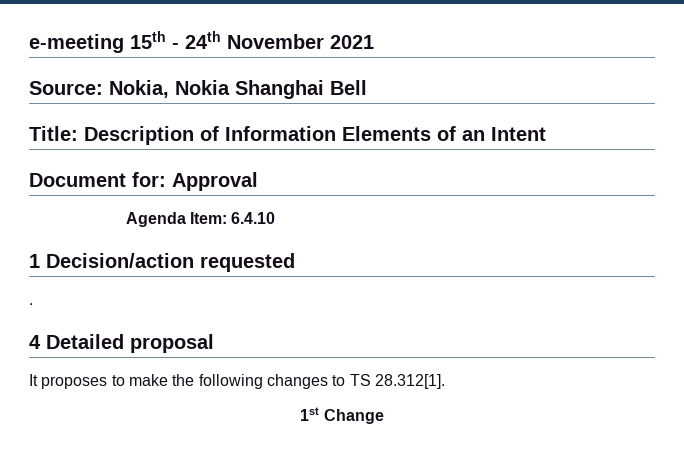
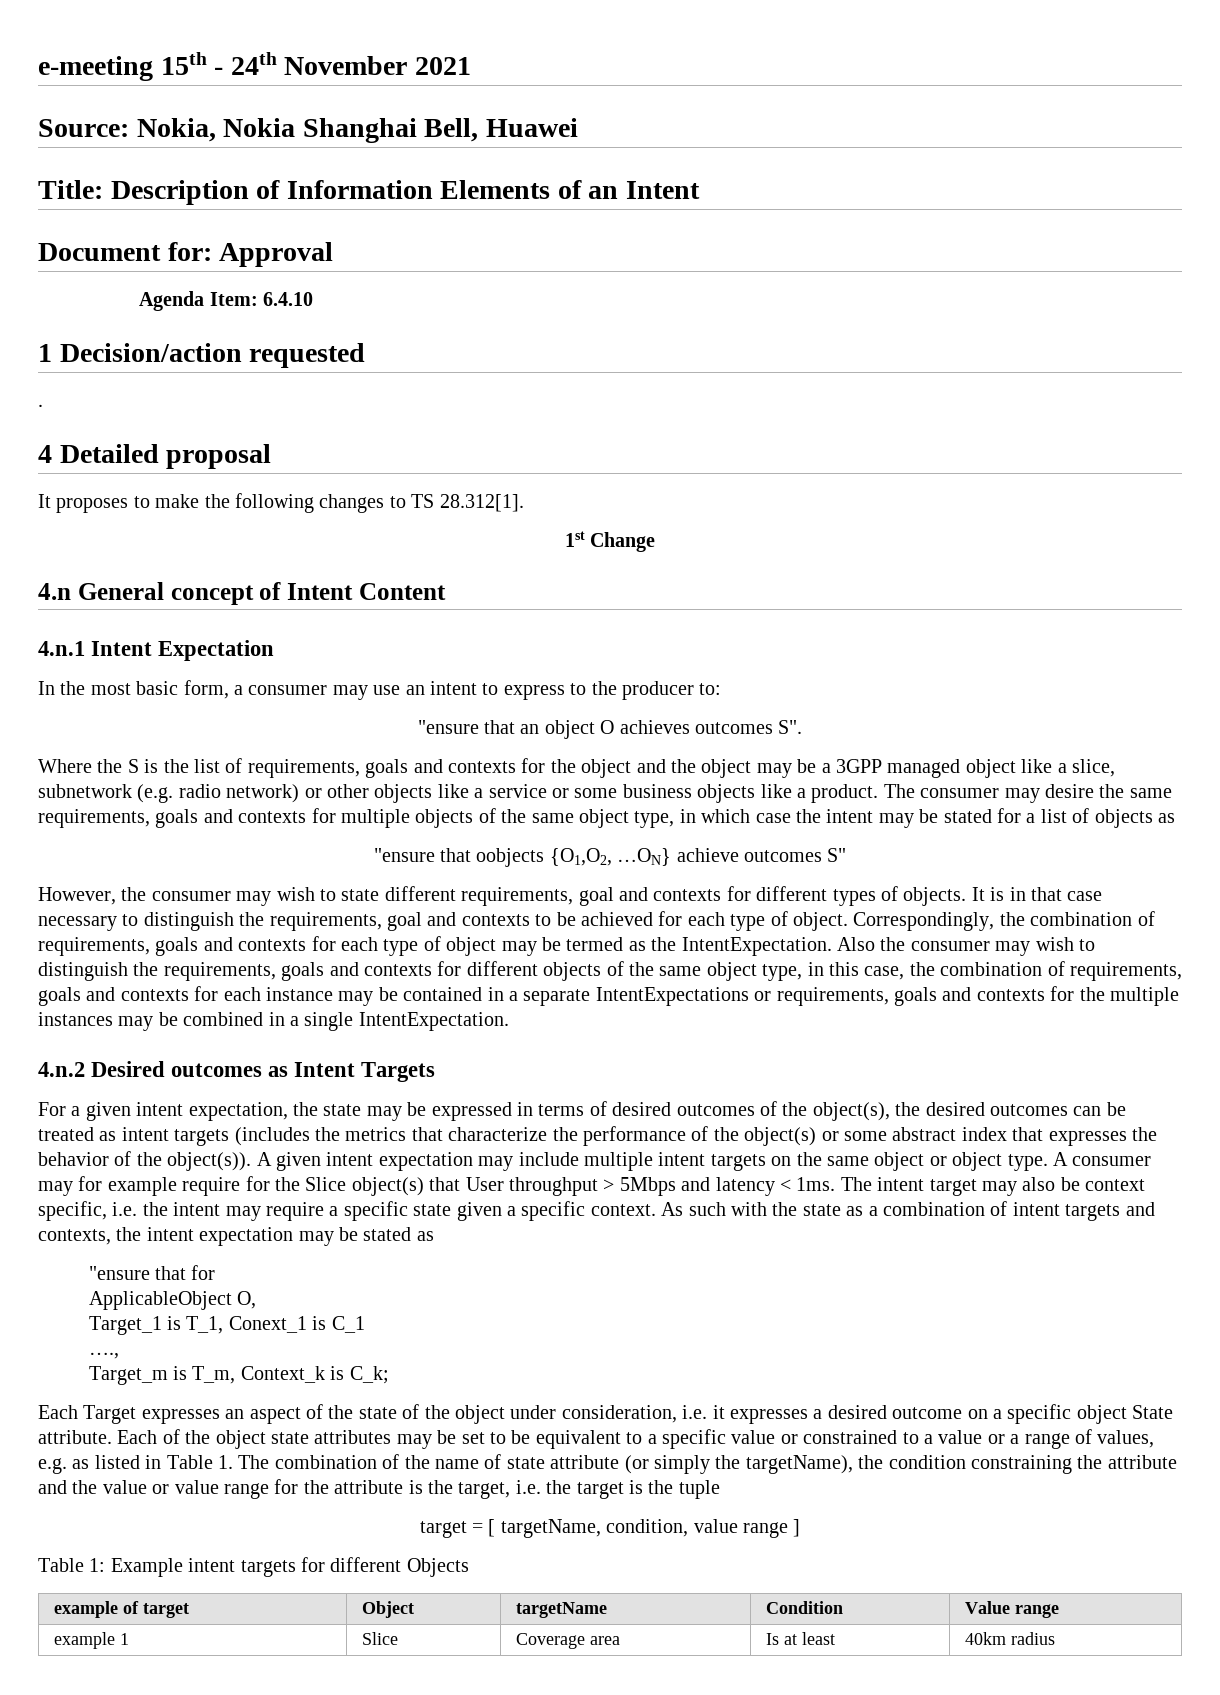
[330,80,367,95] Bell -> [424,118,578,142] Bell, Huawei
(384, 416) none -> [38,582,446,605] [38,640,275,661] [38,680,722,700] [417,720,803,739] [38,758,1115,778] [38,784,1172,803] [38,808,1175,828] [373,848,847,867] [38,886,1103,906] [38,911,1155,931] [38,936,1095,956] [38,961,1182,981] [38,986,1179,1006] [38,1012,509,1031] [38,1061,436,1082] [38,1101,1126,1121] [38,1126,1157,1146] [38,1151,1152,1171] [38,1176,1146,1196] [38,1201,1155,1221] [38,1227,434,1246] [88,1265,216,1280] [88,1291,257,1310] [88,1316,365,1335] [88,1352,119,1359] [88,1366,389,1385] [38,1404,1174,1424] [38,1429,1155,1449] [38,1454,1177,1474] [38,1479,720,1499] [419,1519,801,1538] [38,1557,469,1577] [53,1601,189,1618] [361,1601,414,1618] [515,1602,607,1618] [765,1601,843,1614] [964,1601,1059,1618] [53,1632,129,1649] [361,1632,398,1645] [515,1633,620,1649] [765,1632,835,1645] [964,1632,1055,1645] // 4.n General concept of Intent Content // 4.n.1 Intent Expectation // In the most basic form, a consumer may use an intent to express to the producer to: // "ensure that an object O achieves outcomes S". // Where the S is the list of requirements, goals and contexts for the object and the object may be a 3GPP managed object like a slice, subnetwork (e.g. radio network) or other objects like a service or some business objects like a product. The consumer may desire the same requirements, goals and contexts for multiple objects of the same object type, in which case the intent may be stated for a list of objects as // "ensure that oobjects {O1,O2, …ON} achieve outcomes S" // However, the consumer may wish to state different requirements, goal and contexts for different types of objects. It is in that case necessary to distinguish the requirements, goal and contexts to be achieved for each type of object. Correspondingly, the combination of requirements, goals and contexts for each type of object may be termed as the IntentExpectation. Also the consumer may wish to distinguish the requirements, goals and contexts for different objects of the same object type, in this case, the combination of requirements, goals and contexts for each instance may be contained in a separate IntentExpectations or requirements, goals and contexts for the multiple instances may be combined in a single IntentExpectation. // 4.n.2 Desired outcomes as Intent Targets // For a given intent expectation, the state may be expressed in terms of desired outcomes of the object(s), the desired outcomes can be treated as intent targets (includes the metrics that characterize the performance of the object(s) or some abstract index that expresses the behavior of the object(s)). A given intent expectation may include multiple intent targets on the same object or object type. A consumer may for example require for the Slice object(s) that User throughput > 5Mbps and latency < 1ms. The intent target may also be context specific, i.e. the intent may require a specific state given a specific context. As such with the state as a combination of intent targets and contexts, the intent expectation may be stated as // "ensure that for // ApplicableObject O, // Target_1 is T_1, Conext_1 is C_1 // …., // Target_m is T_m, Context_k is C_k; // Each Target expresses an aspect of the state of the object under consideration, i.e. it expresses a desired outcome on a specific object State attribute. Each of the object state attributes may be set to be equivalent to a specific value or constrained to a value or a range of values, e.g. as listed in Table 1. The combination of the name of state attribute (or simply the targetName), the condition constraining the attribute and the value or value range for the attribute is the target, i.e. the target is the tuple // target = [ targetName, condition, value range ] // Table 1: Example intent targets for different Objects // example of target | Object | targetName | Condition | Value range // example 1 | Slice | Coverage area | Is at least | 40km radius

